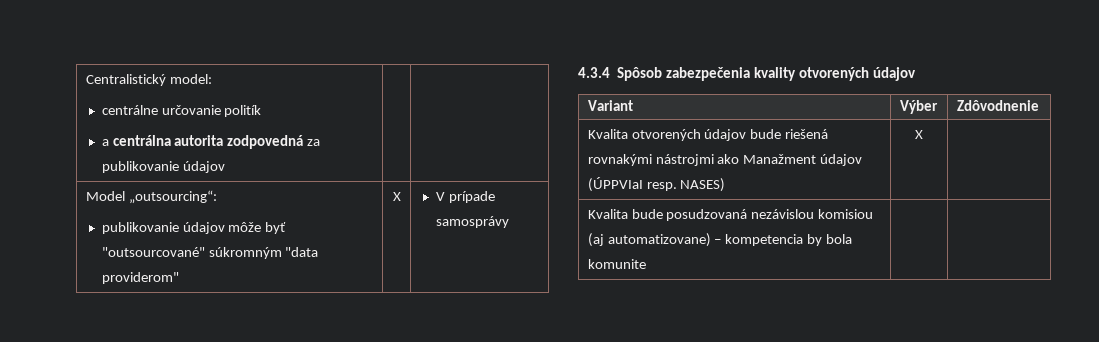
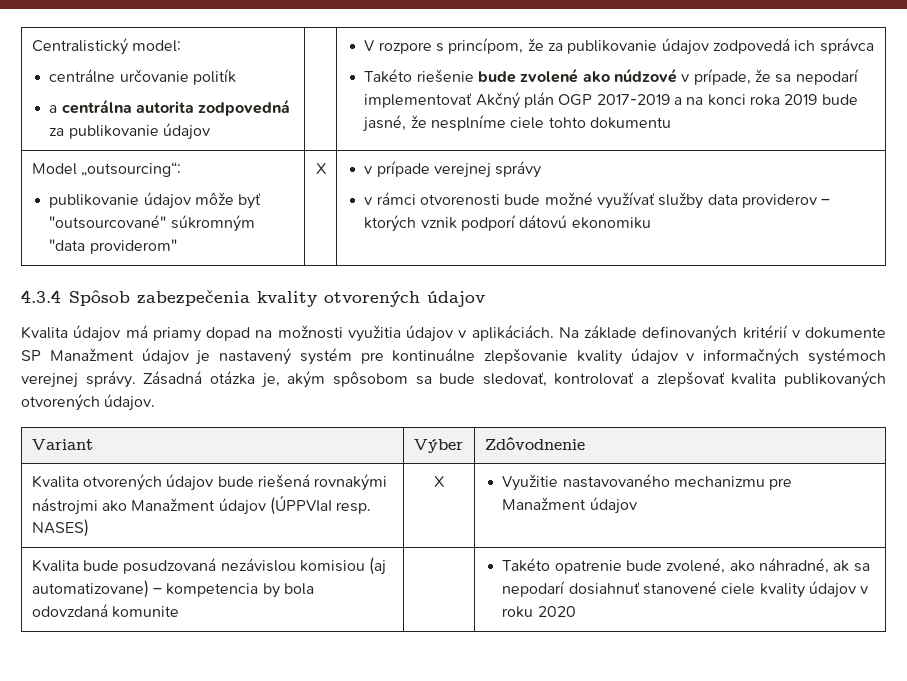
(225, 167) none -> [364,38,874,55] [364,68,859,85] [364,92,858,109] [362,115,671,132] V rozpore s princípom, že za publikovanie údajov zodpovedá ich správca // Takéto riešenie bude zvolené ako núdzové v prípade, že sa nepodarí implementovať Akčný plán OGP 2017-2019 a na konci roka 2019 bude jasné, že nesplníme ciele tohto dokumentu
[435,191,495,203] [435,216,509,228] V prípade samosprávy -> [364,161,542,178] [364,192,831,209] [364,215,651,232] v prípade verejnej správy // v rámci otvorenosti bude možné využívať služby data providerov – ktorých vznik podporí dátovú ekonomiku
(917, 74) none -> [21,325,886,342] [21,348,886,365] [21,371,886,388] [21,394,156,411] // Kvalita údajov má priamy dopad na možnosti využitia údajov v aplikáciách. Na základe definovaných kritérií v dokumente SP Manažment údajov je nastavený systém pre kontinuálne zlepšovanie kvality údajov v informačných systémoch verejnej správy. Zásadná otázka je, akým spôsobom sa bude sledovať, kontrolovať a zlepšovať kvalita publikovaných otvorených údajov.
(923, 134) none -> [502,474,793,491] [502,497,637,514] Využitie nastavovaného mechanizmu pre Manažment údajov
(853, 239) none -> [31,604,108,617] odovzdaná
(646, 264) none -> [502,558,870,574] [502,581,869,598] [502,606,576,618] Takéto opatrenie bude zvolené, ako náhradné, ak sa nepodarí dosiahnuť stanovené ciele kvality údajov v roku 2020

